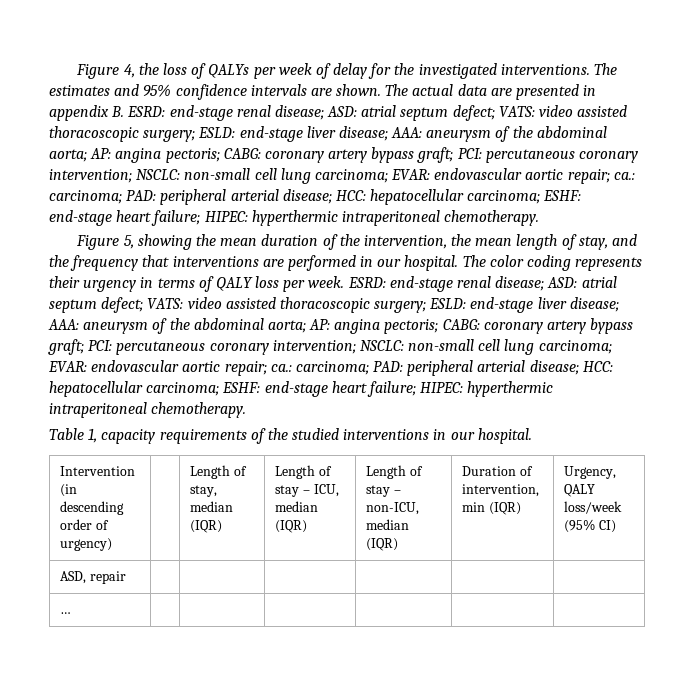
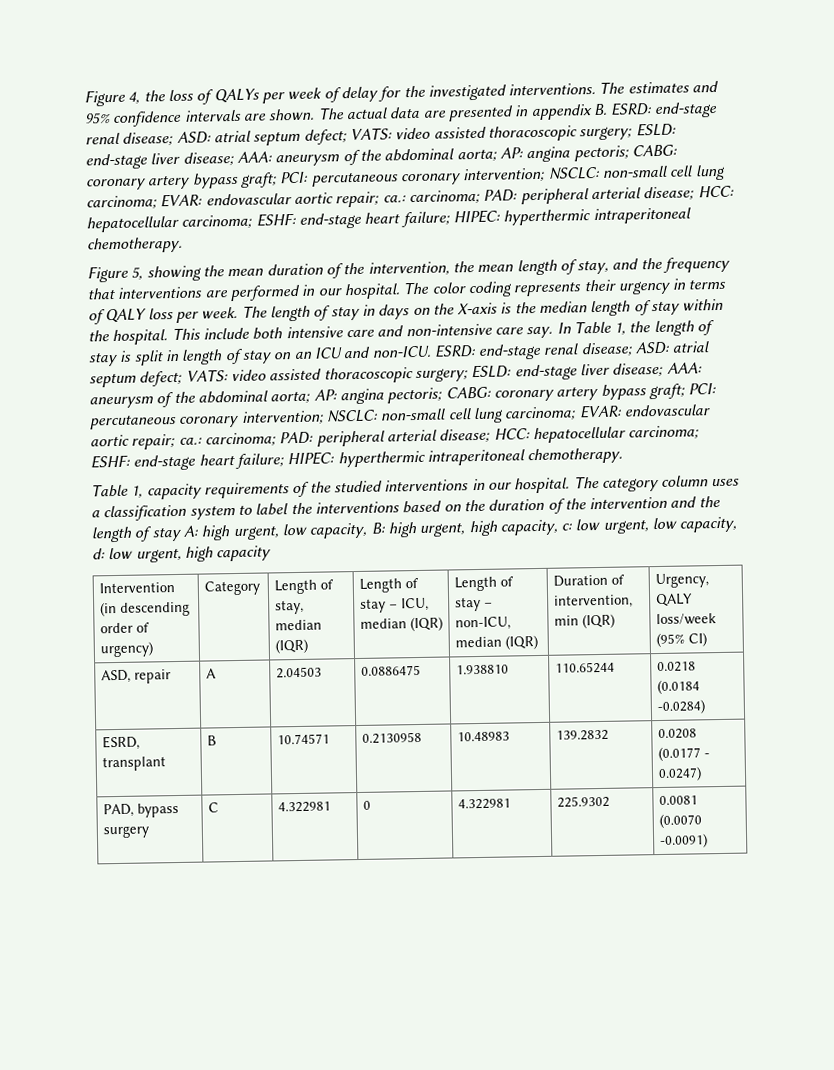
(345, 282) none -> [241,298,725,322] [88,320,716,346] [88,345,432,367] The length of stay in days on the X-axis is the median length of stay within the hospital. This include both intensive care and non-intensive care say. In Table 1, the length of stay is split in length of stay on an ICU and non-ICU.
(532, 436) none -> [573,475,741,492] [91,495,721,522] [91,516,738,543] [92,545,272,563] The category column uses a classification system to label the interventions based on the duration of the intervention and the length of stay A: high urgent, low capacity, B: high urgent, high capacity, c: low urgent, low capacity, d: low urgent, high capacity
(112, 544) none -> [203,580,260,596] Category
[59,612,71,614] | | | | | // … | | | | | | -> [205,668,216,679] [275,666,322,679] [360,664,421,676] [455,664,509,675] [554,661,615,674] [656,661,696,673] [656,679,700,695] [656,699,705,715] [101,735,140,751] [101,756,166,772] [206,735,217,746] [276,733,330,745] [361,731,422,744] [456,731,510,742] [555,729,609,741] [657,728,697,740] [657,746,710,762] [657,766,702,782] [102,802,179,818] [102,825,149,839] [207,802,219,813] [277,801,331,813] [362,800,371,810] [457,798,511,810] [556,795,610,808] [658,795,698,806] [658,813,702,829] [658,833,708,849] A | 2.04503 | 0.0886475 | 1.938810 | 110.65244 | 0.0218 (0.0184 -0.0284) // ESRD, transplant | B | 10.74571 | 0.2130958 | 10.48983 | 139.2832 | 0.0208 (0.0177 - 0.0247) // PAD, bypass surgery | C | 4.322981 | 0 | 4.322981 | 225.9302 | 0.0081 (0.0070 -0.0091)

